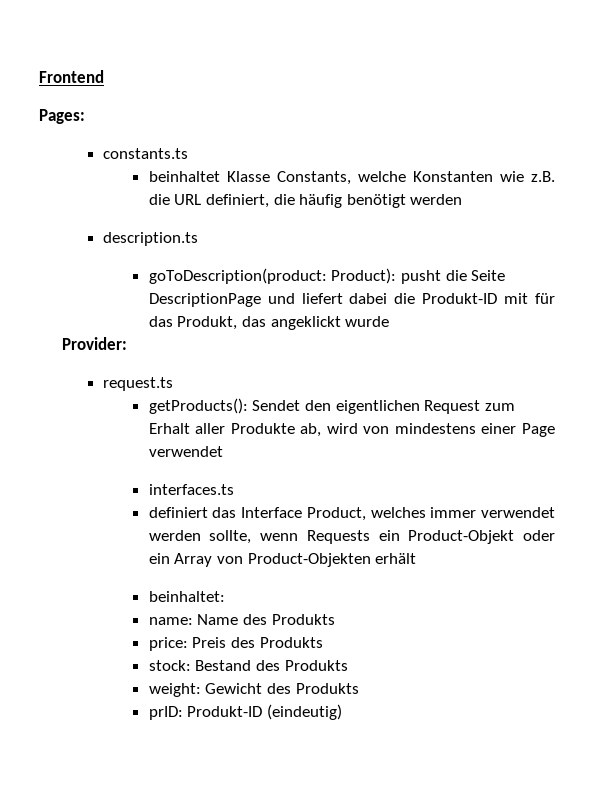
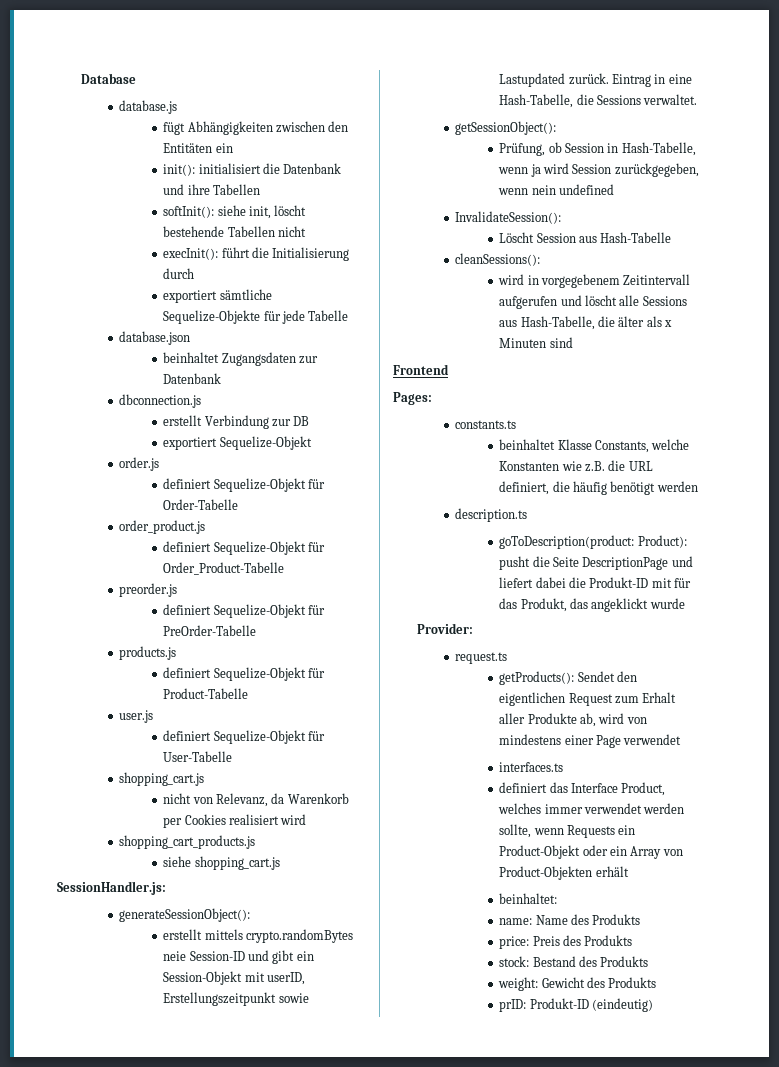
(39, 76) none -> [81,73,137,84] [119,100,178,114] [163,121,349,135] [163,143,233,153] [163,163,342,176] [163,184,260,195] [163,205,307,219] [163,226,306,237] [163,247,350,261] [163,268,195,279] [163,289,272,303] [163,310,349,324] [119,331,191,345] [163,352,318,366] [163,373,222,384] [119,394,202,408] [163,415,310,429] [163,436,312,450] [119,457,160,471] [163,478,325,492] [163,499,239,510] [119,520,206,534] [163,541,325,555] [163,562,285,575] [119,583,178,597] [163,604,325,618] [163,625,257,636] [119,646,177,660] [163,667,325,681] [163,688,249,699] [119,710,154,723] [163,730,325,744] [163,751,233,762] [119,772,205,786] [163,793,349,807] [163,814,307,828] [119,835,256,849] [163,856,280,870] [57,881,166,895] [119,908,251,922] [163,929,353,943] [163,950,314,964] [163,971,305,985] [163,992,309,1006] [499,73,692,87] [499,94,698,108] [455,121,557,135] [499,142,696,156] [498,163,699,177] [498,184,614,195] [455,211,562,224] [499,232,672,243] [455,253,541,266] [498,274,691,288] [499,295,687,309] [499,316,673,330] [499,337,573,348] Database // database.js // fügt Abhängigkeiten zwischen den Entitäten ein // init(): initialisiert die Datenbank und ihre Tabellen // softInit(): siehe init, löscht bestehende Tabellen nicht // execInit(): führt die Initialisierung durch // exportiert sämtliche Sequelize-Objekte für jede Tabelle // database.json // beinhaltet Zugangsdaten zur Datenbank // dbconnection.js // erstellt Verbindung zur DB // exportiert Sequelize-Objekt // order.js // definiert Sequelize-Objekt für Order-Tabelle // order_product.js // definiert Sequelize-Objekt für Order_Product-Tabelle // preorder.js // definiert Sequelize-Objekt für PreOrder-Tabelle // products.js // definiert Sequelize-Objekt für Product-Tabelle // user.js // definiert Sequelize-Objekt für User-Tabelle // shopping_cart.js // nicht von Relevanz, da Warenkorb per Cookies realisiert wird // shopping_cart_products.js // siehe shopping_cart.js // SessionHandler.js: // generateSessionObject(): // erstellt mittels crypto.randomBytes neie Session-ID und gibt ein Session-Objekt mit userID, Erstellungszeitpunkt sowie Lastupdated zurück. Eintrag in eine Hash-Tabelle, die Sessions verwaltet. // getSessionObject(): // Prüfung, ob Session in Hash-Tabelle, wenn ja wird Session zurückgegeben, wenn nein undefined // InvalidateSession(): // Löscht Session aus Hash-Tabelle // cleanSessions(): // wird in vorgegebenem Zeitintervall aufgerufen und löscht alle Sessions aus Hash-Tabelle, die älter als x Minuten sind //

